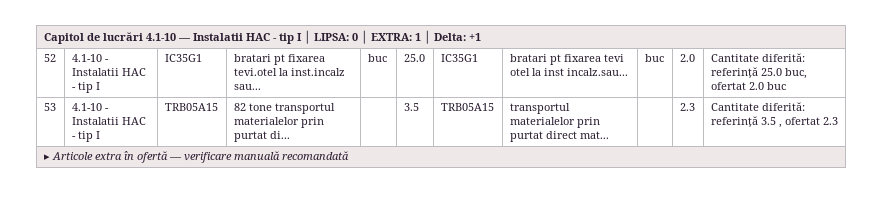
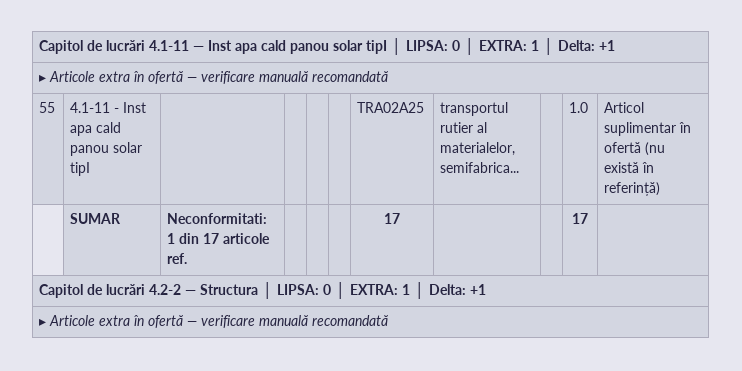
[43,30,481,44] [43,54,56,62] [71,54,109,62] [71,68,146,76] [71,82,100,93] [164,54,202,62] [233,54,325,65] [233,68,345,76] [233,84,261,90] [367,54,387,62] [403,54,425,62] [440,54,478,62] [509,54,624,65] [509,68,628,76] [644,54,664,62] [679,54,695,62] [710,53,805,62] [710,67,807,79] [710,82,786,90] [43,103,56,111] [71,103,109,111] [71,117,146,125] [71,131,100,142] [164,103,218,111] [233,103,335,114] [233,117,324,128] [233,131,290,142] [403,103,419,111] [440,103,494,111] [509,103,570,114] [509,117,600,128] [509,131,609,142] [679,103,695,111] [710,102,805,111] [710,116,838,128] Capitol de lucrări 4.1-10 — Instalatii HAC - tip I │ LIPSA: 0 │ EXTRA: 1 │ Delta: +1 // 52 | 4.1-10 - Instalatii HAC - tip I | IC35G1 | bratari pt fixarea tevi.otel la inst.incalz sau... | buc | 25.0 | IC35G1 | bratari pt fixarea tevi otel la inst incalz.sau... | buc | 2.0 | Cantitate diferită: referință 25.0 buc, ofertat 2.0 buc // 53 | 4.1-10 - Instalatii HAC - tip I | TRB05A15 | 82 tone transportul materialelor prin purtat di... | | 3.5 | TRB05A15 | transportul materialelor prin purtat direct mat... | | 2.3 | Cantitate diferită: referință 3.5 , ofertat 2.3 -> [39,38,616,55] [39,71,389,84] [39,102,56,113] [70,102,147,113] [70,122,122,136] [70,142,143,156] [70,162,91,176] [357,102,425,113] [440,102,509,116] [440,122,488,133] [440,142,516,156] [440,162,520,173] [569,102,589,113] [604,102,645,113] [604,122,692,136] [604,142,666,156] [604,162,655,173] [604,182,661,196] [70,213,122,224] [167,213,268,224] [167,233,271,244] [167,253,188,264] [384,213,400,224] [572,213,588,224] [39,282,487,299] Capitol de lucrări 4.1-11 — Inst apa cald panou solar tipI │ LIPSA: 0 │ EXTRA: 1 │ Delta: +1 // ▸ Articole extra în ofertă — verificare manuală recomandată // 55 | 4.1-11 - Inst apa cald panou solar tipI | | | | | TRA02A25 | transportul rutier al materialelor, semifabrica... | | 1.0 | Articol suplimentar în ofertă (nu există în referință) // | SUMAR | Neconformitati: 1 din 17 articole ref. | | | | 17 | | | 17 | // Capitol de lucrări 4.2-2 — Structura │ LIPSA: 0 │ EXTRA: 1 │ Delta: +1

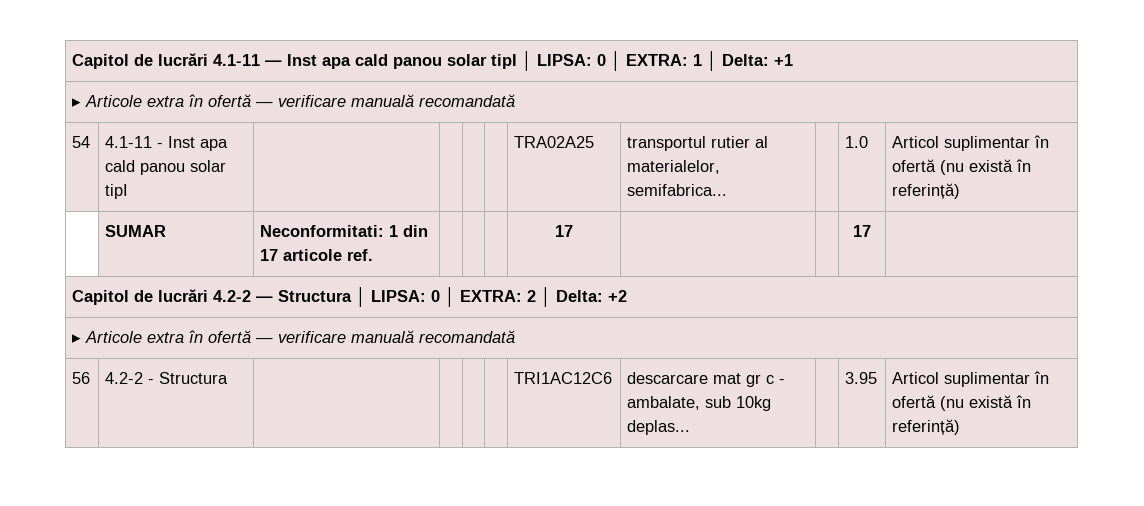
[39,102,56,113] 55 -> [72,136,91,148] 54
[402,282,487,299] [39,315,389,328] 1 │ Delta: +1 // ▸ Articole extra în ofertă — verificare manuală recomandată -> [527,287,628,307] [72,330,516,343] [72,372,91,384] [105,372,229,384] [514,372,613,384] [627,372,786,387] [627,396,772,411] [627,420,691,435] [845,372,878,384] [892,371,1050,387] [892,395,1032,411] [892,419,961,435] 2 │ Delta: +2 // ▸ Articole extra în ofertă — verificare manuală recomandată // 56 | 4.2-2 - Structura | | | | | TRI1AC12C6 | descarcare mat gr c - ambalate, sub 10kg deplas... | | 3.95 | Articol suplimentar în ofertă (nu există în referință)

